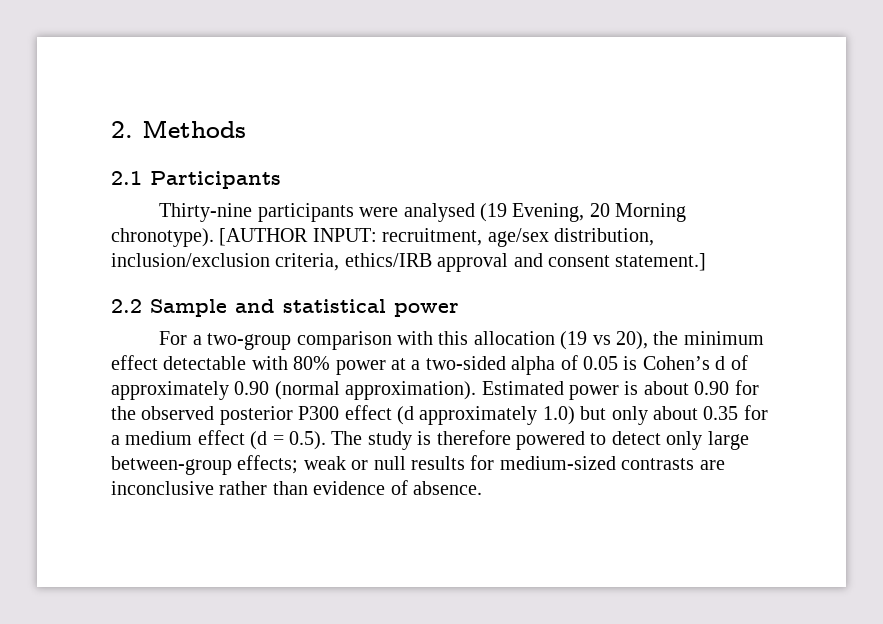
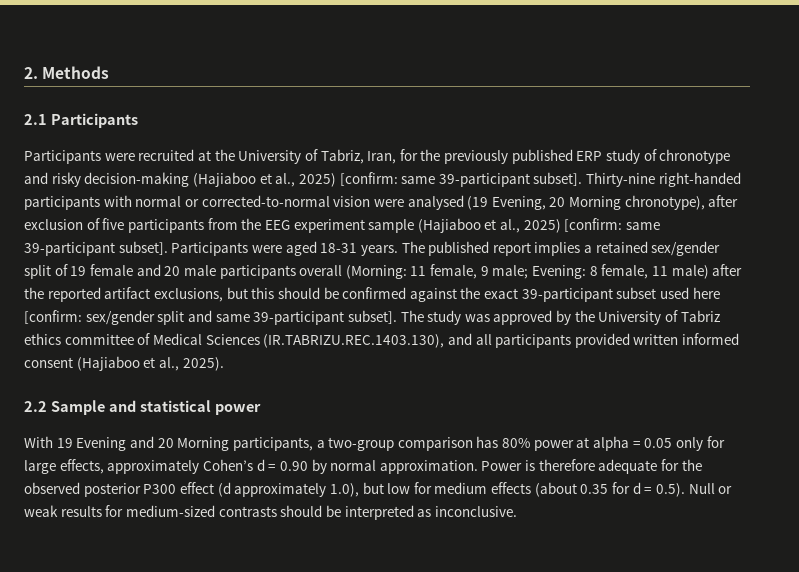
[159,203,354,222] Thirty-nine participants -> [24,149,731,164] [24,172,741,187] [24,195,371,210] Participants were recruited at the University of Tabriz, Iran, for the previously published ERP study of chronotype and risky decision-making (Hajiaboo et al., 2025) [confirm: same 39-participant subset]. Thirty-nine right-handed participants with normal or corrected-to-normal vision
[111,228,654,247] [111,253,707,272] chronotype). [AUTHOR INPUT: recruitment, age/sex distribution, inclusion/exclusion criteria, ethics/IRB approval and consent statement.] -> [624,195,739,210] [24,218,661,233] [24,241,721,256] [24,264,743,279] [24,287,720,302] [24,310,721,325] [24,333,740,348] [24,356,224,371] chronotype), after exclusion of five participants from the EEG experiment sample (Hajiaboo et al., 2025) [confirm: same 39-participant subset]. Participants were aged 18-31 years. The published report implies a retained sex/gender split of 19 female and 20 male participants overall (Morning: 11 female, 9 male; Evening: 8 female, 11 male) after the reported artifact exclusions, but this should be confirmed against the exact 39-participant subset used here [confirm: sex/gender split and same 39-participant subset]. The study was approved by the University of Tabriz ethics committee of Medical Sciences (IR.TABRIZU.REC.1403.130), and all participants provided written informed consent (Hajiaboo et al., 2025).
[159,331,764,350] [111,355,748,375] [111,381,730,400] For a two-group comparison with this allocation (19 vs 20), the minimum effect detectable with 80% power at a two-sided alpha of 0.05 is Cohen’s d of approximately 0.90 (normal approximation). Estimated power is about 0.90 -> [24,436,725,451] [24,459,658,474] With 19 Evening and 20 Morning participants, a two-group comparison has 80% power at alpha = 0.05 only for large effects, approximately Cohen’s d = 0.90 by normal approximation. Power is therefore adequate
[542,405,768,425] [111,430,749,450] [111,455,725,475] [111,480,482,495] 1.0) but only about 0.35 for a medium effect (d = 0.5). The study is therefore powered to detect only large between-group effects; weak or null results for medium-sized contrasts are inconclusive rather than evidence of absence. -> [329,482,733,497] [24,505,517,520] 1.0), but low for medium effects (about 0.35 for d = 0.5). Null or weak results for medium-sized contrasts should be interpreted as inconclusive.

